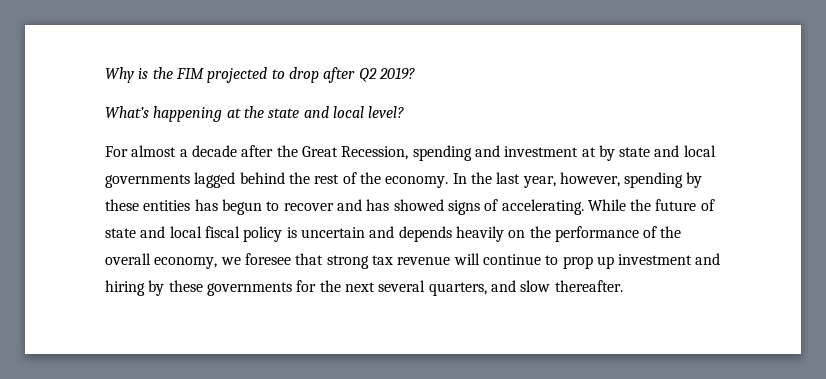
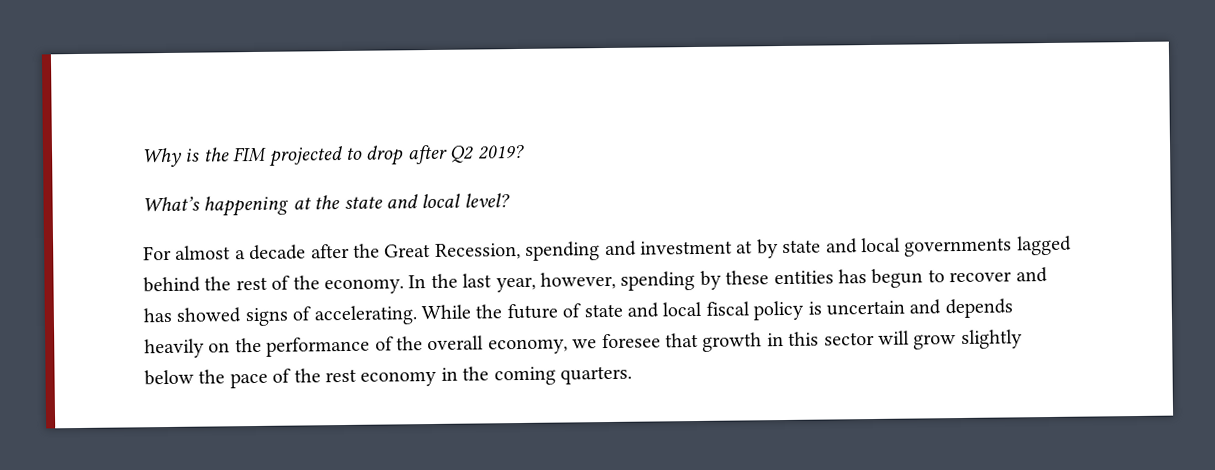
[326,253,721,269] [105,280,623,296] strong tax revenue will continue to prop up investment and hiring by these governments for the next several quarters, and slow thereafter. -> [702,329,1023,352] [144,365,632,389] growth in this sector will grow slightly below the pace of the rest economy in the coming quarters.

